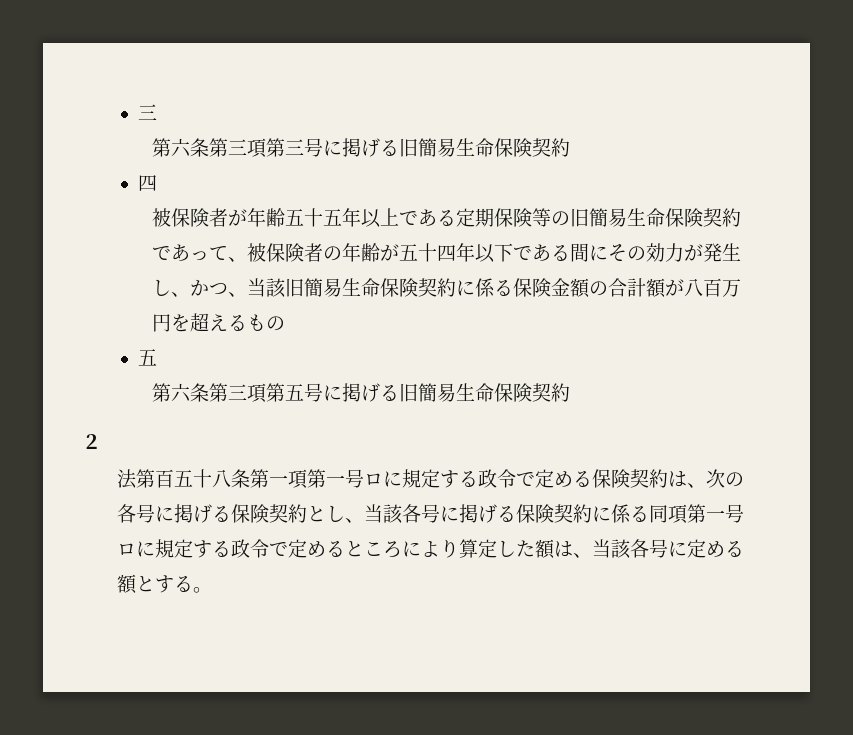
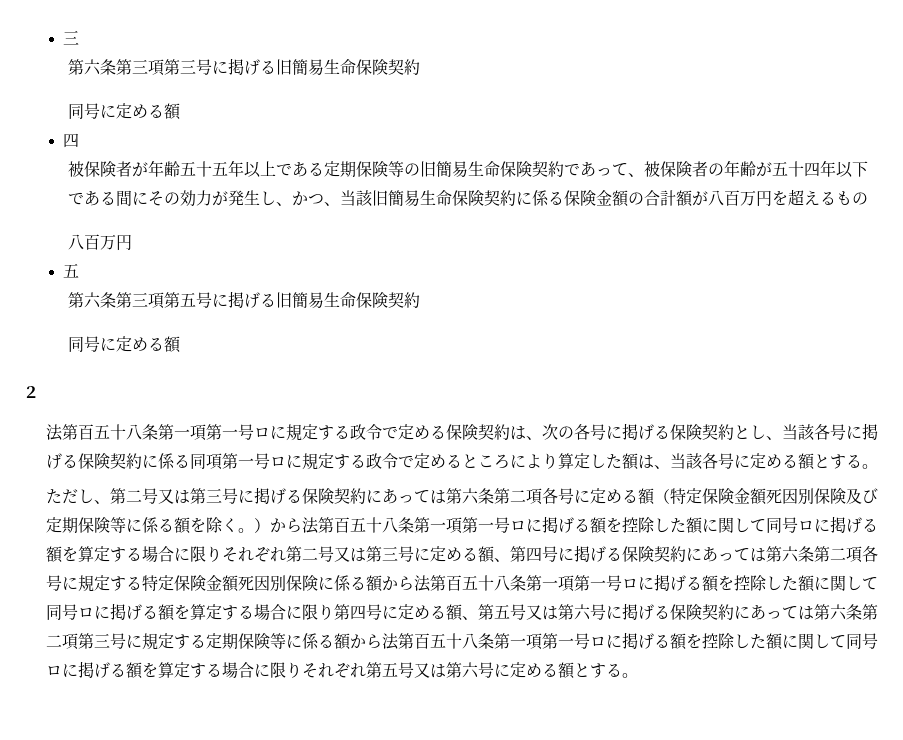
(570, 147) none -> [68,103,182,120] // 同号に定める額
(285, 323) none -> [68,234,133,251] // 八百万円
(570, 392) none -> [68,336,182,353] // 同号に定める額
(212, 590) none -> [45,487,878,505] [45,516,878,534] [45,545,878,563] [45,574,878,592] [45,603,878,621] [45,632,878,650] [45,661,638,679] // ただし、第二号又は第三号に掲げる保険契約にあっては第六条第二項各号に定める額（特定保険金額死因別保険及び定期保険等に係る額を除く。）から法第百五十八条第一項第一号ロに掲げる額を控除した額に関して同号ロに掲げる額を算定する場合に限りそれぞれ第二号又は第三号に定める額、第四号に掲げる保険契約にあっては第六条第二項各号に規定する特定保険金額死因別保険に係る額から法第百五十八条第一項第一号ロに掲げる額を控除した額に関して同号ロに掲げる額を算定する場合に限り第四号に定める額、第五号又は第六号に掲げる保険契約にあっては第六条第二項第三号に規定する定期保険等に係る額から法第百五十八条第一項第一号ロに掲げる額を控除した額に関して同号ロに掲げる額を算定する場合に限りそれぞれ第五号又は第六号に定める額とする。

